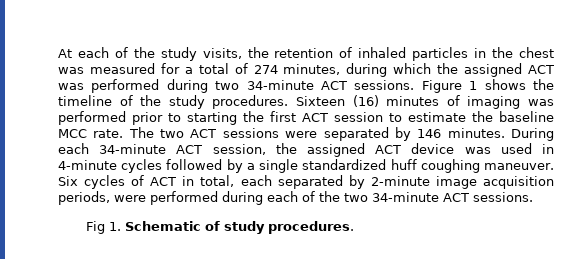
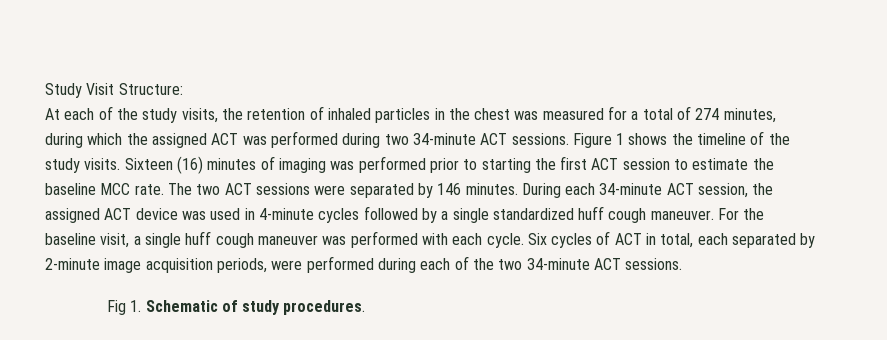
(58, 53) none -> [45,83,183,98] Study Visit Structure: //
[212,95,289,109] procedures. -> [84,158,121,170] visits.
[420,159,555,173] coughing maneuver. -> [608,208,765,223] [45,231,524,248] cough maneuver. For the baseline visit, a single huff cough maneuver was performed with each cycle.

